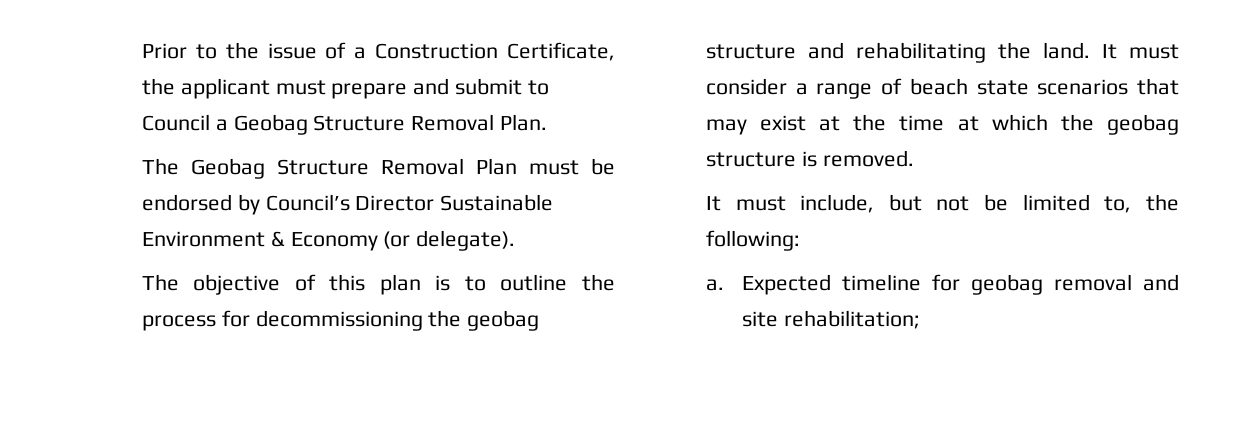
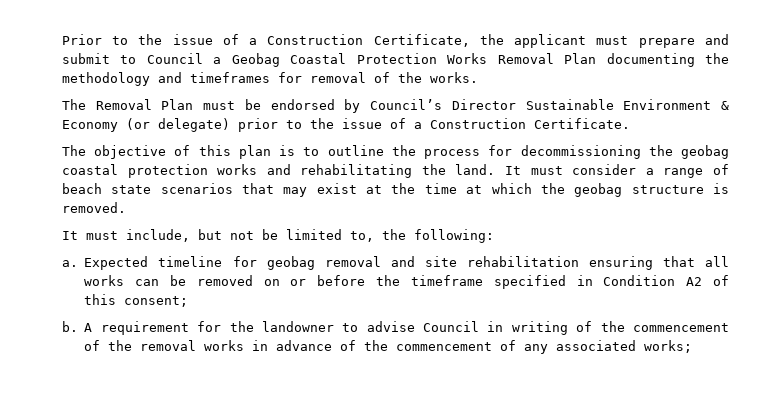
[313,114,547,131] [141,158,369,179] Structure Removal Plan. // The Geobag Structure -> [290,53,730,67] [61,72,478,86] [61,99,86,110] Coastal Protection Works Removal Plan documenting the methodology and timeframes for removal of the works. // The
[416,230,516,251] delegate). -> [157,118,630,132] delegate) prior to the issue of a Construction Certificate.
[705,44,796,59] structure -> [61,164,258,178] coastal protection works
[783,310,920,329] rehabilitation; -> [466,256,729,270] [84,275,730,289] [84,294,189,307] [61,321,730,335] [84,340,693,354] rehabilitation ensuring that all works can be removed on or before the timeframe specified in Condition A2 of this consent; // b. A requirement for the landowner to advise Council in writing of the commencement of the removal works in advance of the commencement of any associated works;

